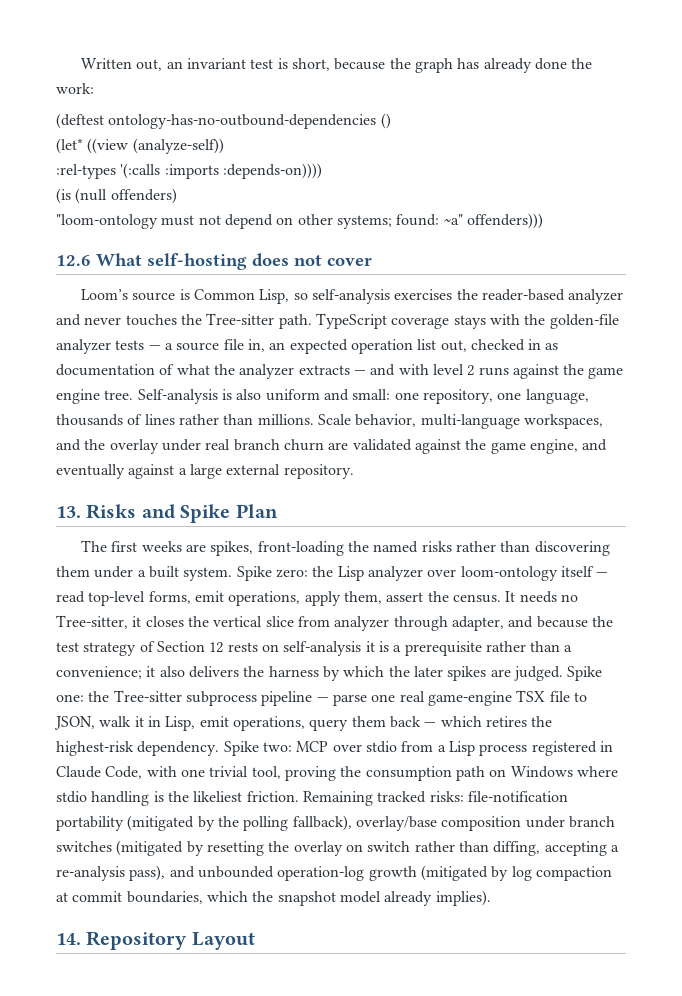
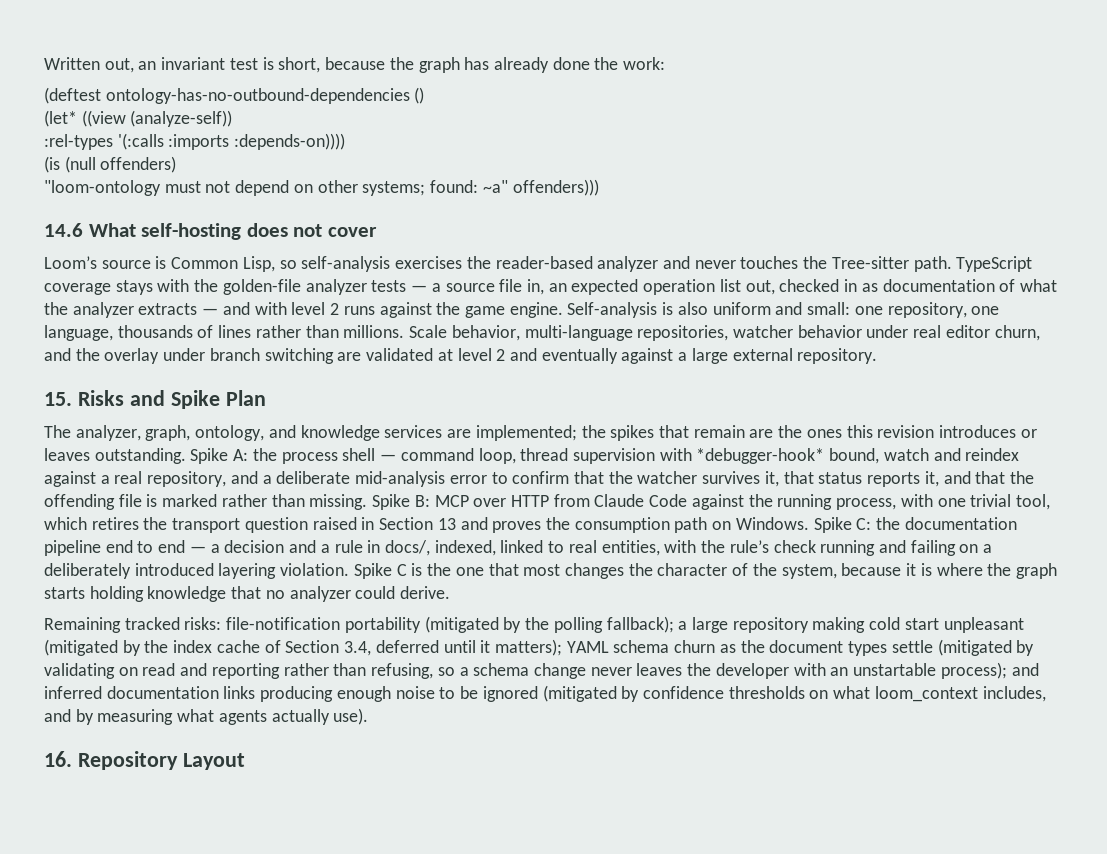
[56,255,91,266] 12.6 -> [44,223,83,237] 14.6
[56,389,134,404] engine tree. -> [509,302,563,318] engine.
[523,414,603,429] [56,439,578,454] workspaces, and the overlay under real branch churn are validated against the game engine, -> [637,325,1040,341] [44,348,506,364] repositories, watcher behavior under real editor churn, and the overlay under branch switching are validated at level 2
[56,506,81,518] 13. -> [44,392,72,406] 15.
[111,541,610,556] [56,566,609,581] [56,591,578,606] [56,615,613,631] [56,641,573,656] [56,666,603,681] [56,690,587,706] [54,716,553,731] [56,741,613,756] [56,766,618,781] [56,791,299,806] first weeks are spikes, front-loading the named risks rather than discovering them under a built system. Spike zero: the Lisp analyzer over loom-ontology itself — read top-level forms, emit operations, apply them, assert the census. It needs no Tree-sitter, it closes the vertical slice from analyzer through adapter, and because the test strategy of Section 12 rests on self-analysis it is a prerequisite rather than a convenience; it also delivers the harness by which the later spikes are judged. Spike one: the Tree-sitter subprocess pipeline — parse one real game-engine TSX file to JSON, walk it in Lisp, emit operations, query them back — which retires the highest-risk dependency. Spike two: MCP over stdio from a Lisp process registered in Claude Code, with one trivial tool, proving the consumption path on Windows where stdio handling is the likeliest friction. -> [75,425,1037,441] [44,448,1020,464] [44,471,1034,487] [44,494,1050,510] [44,517,1017,533] [44,540,993,556] [44,563,1057,579] [44,586,451,602] analyzer, graph, ontology, and knowledge services are implemented; the spikes that remain are the ones this revision introduces or leaves outstanding. Spike A: the process shell — command loop, thread supervision with *debugger-hook* bound, watch and reindex against a real repository, and a deliberate mid-analysis error to confirm that the watcher survives it, that status reports it, and that the offending file is marked rather than missing. Spike B: MCP over HTTP from Claude Code against the running process, with one trivial tool, which retires the transport question raised in Section 13 and proves the consumption path on Windows. Spike C: the documentation pipeline end to end — a decision and a rule in docs/, indexed, linked to real entities, with the rule’s check running and failing on a deliberately introduced layering violation. Spike C is the one that most changes the character of the system, because it is where the graph starts holding knowledge that no analyzer could derive. //
[292,815,615,831] [56,840,619,856] [56,865,612,881] [56,890,491,906] [56,933,81,945] fallback), overlay/base composition under branch switches (mitigated by resetting the overlay on switch rather than diffing, accepting a re-analysis pass), and unbounded operation-log growth (mitigated by log compaction at commit boundaries, which the snapshot model already implies). // 14. -> [606,616,1024,633] [44,639,1035,656] [44,662,1039,679] [44,685,1046,702] [44,708,369,725] [44,751,72,767] fallback); a large repository making cold start unpleasant (mitigated by the index cache of Section 3.4, deferred until it matters); YAML schema churn as the document types settle (mitigated by validating on read and reporting rather than refusing, so a schema change never leaves the developer with an unstartable process); and inferred documentation links producing enough noise to be ignored (mitigated by confidence thresholds on what loom_context includes, and by measuring what agents actually use). // 16.

